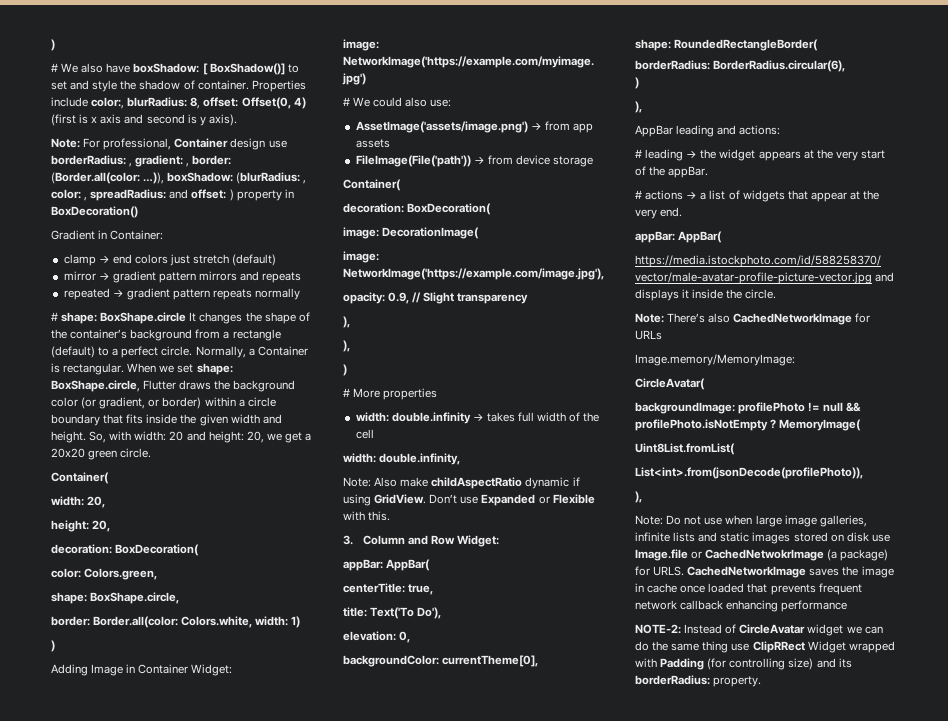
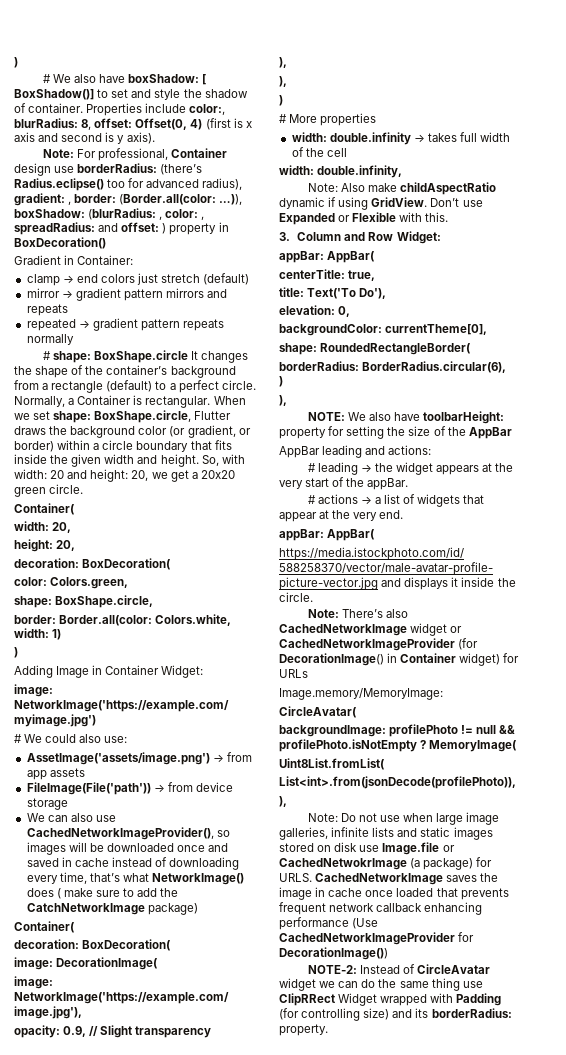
[129,163,133,167] , -> [160,164,203,175] [14,178,243,191] (there’s Radius.eclipse() too for advanced radius),
(594, 161) none -> [26,813,116,822] [26,827,230,840] [26,842,229,855] [26,857,240,870] [26,872,245,885] [26,888,179,899] [26,903,198,915] // We can also use CachedNetworkImageProvider(), so images will be downloaded once and saved in cache instead of downloading every time, that’s what NetworkImage() does ( make sure to add the CatchNetworkImage package)
(642, 107) none -> [307,411,504,424] [279,426,512,439] // NOTE: We also have toolbarHeight: property for setting the size of the AppBar
(853, 319) none -> [410,623,463,636] [279,638,479,651] [279,653,501,666] widget or CachedNetworkImageProvider (for DecorationImage() in Container widget)
(848, 606) none -> [352,918,379,929] [279,932,475,945] [279,947,388,960] (Use CachedNetworkImageProvider for DecorationImage())

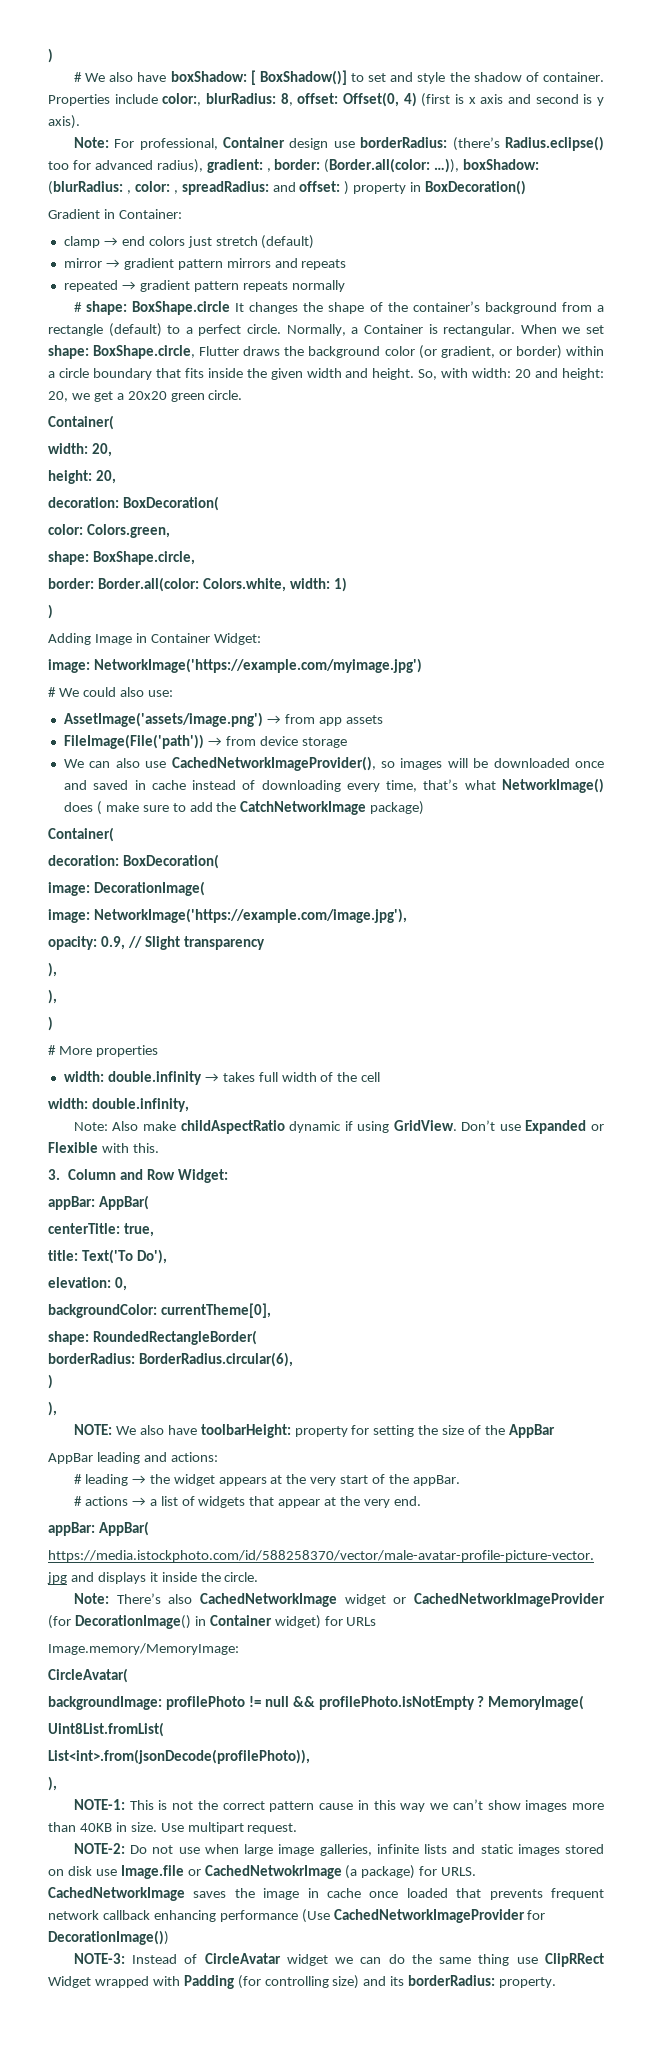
[307,813,338,822] Note: -> [73,1799,604,1812] [48,1822,298,1834] [73,1843,125,1854] NOTE-1: This is not the correct pattern cause in this way we can’t show images more than 40KB in size. Use multipart request. // NOTE-2:
[307,965,357,974] NOTE-2: -> [73,1953,125,1964] NOTE-3:

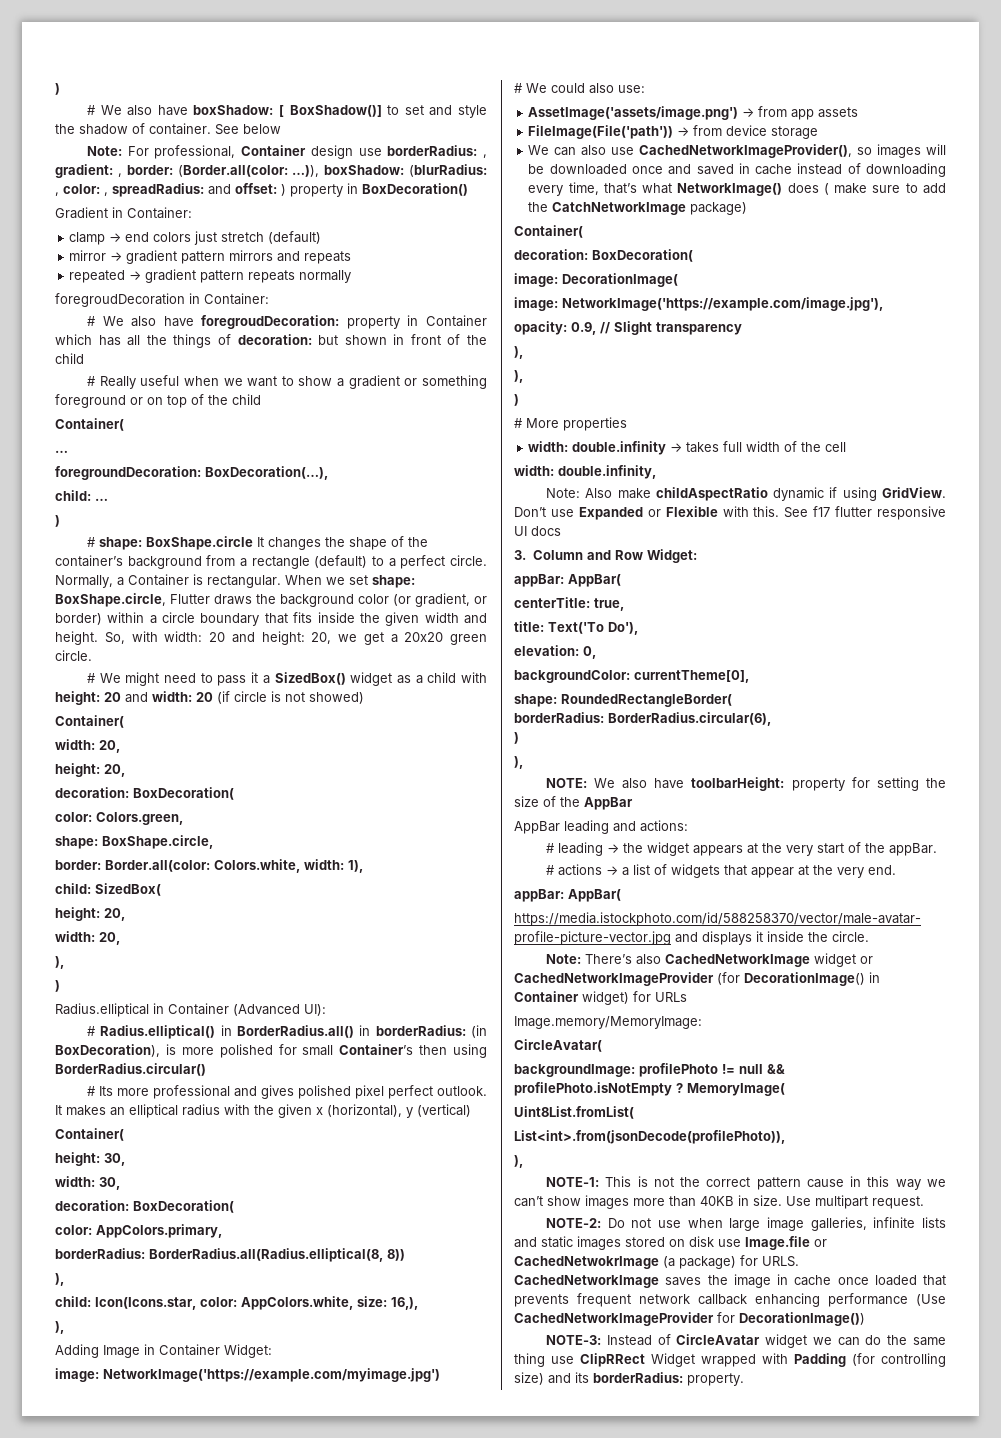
[48,92,604,107] [48,115,80,129] Properties include color:, blurRadius: 8, offset: Offset(0, 4) (first is x axis and second is y axis). -> [215,124,281,135] See below
[452,136,604,151] [48,159,203,173] (there’s Radius.eclipse() too for advanced radius), -> [482,154,487,158] ,
(345, 286) none -> [55,293,269,307] [86,315,488,329] [55,334,487,348] [55,353,84,364] [86,375,487,389] [55,394,261,408] [55,418,124,431] [55,450,68,453] [55,466,328,480] [55,490,108,501] [55,515,60,527] // foregroudDecoration in Container: // # We also have foregroudDecoration: property in Container which has all the things of decoration: but shown in front of the child // # Really useful when we want to show a gradient or something foreground or on top of the child // Container( // … // foregroundDecoration: BoxDecoration(…), // child: … // )
(243, 395) none -> [86,672,488,686] [55,691,364,705] // # We might need to pass it a SizedBox() widget as a child with height: 20 and width: 20 (if circle is not showed)
[333,577,347,592] [48,604,53,619] 1) // ) -> [348,860,363,873] [55,883,161,896] [55,907,125,921] [55,931,120,945] [55,956,64,969] [55,980,60,992] [55,1003,326,1017] [86,1025,487,1039] [55,1044,487,1058] [55,1063,206,1076] [86,1085,488,1099] [55,1104,471,1118] [55,1128,124,1141] [55,1152,125,1166] [55,1176,120,1190] [55,1200,234,1213] [55,1224,222,1238] [55,1248,405,1262] [55,1273,64,1286] [55,1296,418,1310] [55,1321,64,1334] 1), // child: SizedBox( // height: 20, // width: 20, // ), // ) // Radius.elliptical in Container (Advanced UI): // # Radius.elliptical() in BorderRadius.all() in borderRadius: (in BoxDecoration), is more polished for small Container’s then using BorderRadius.circular() // # Its more professional and gives polished pixel perfect outlook. It makes an elliptical radius with the given x (horizontal), y (vertical) // Container( // height: 30, // width: 30, // decoration: BoxDecoration( // color: AppColors.primary, // borderRadius: BorderRadius.all(Radius.elliptical(8, 8)) // ), // child: Icon(Icons.star, color: AppColors.white, size: 16,), // ),
(159, 1148) none -> [784,506,946,520] [514,526,561,536] See f17 flutter responsive UI docs

